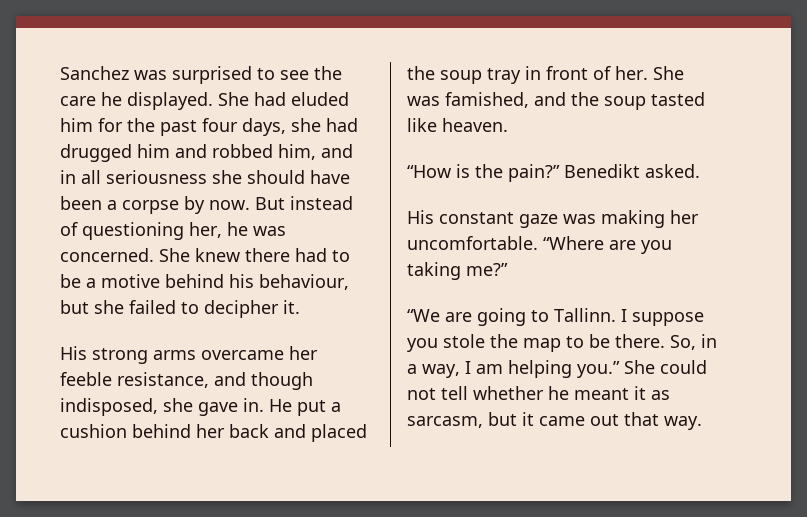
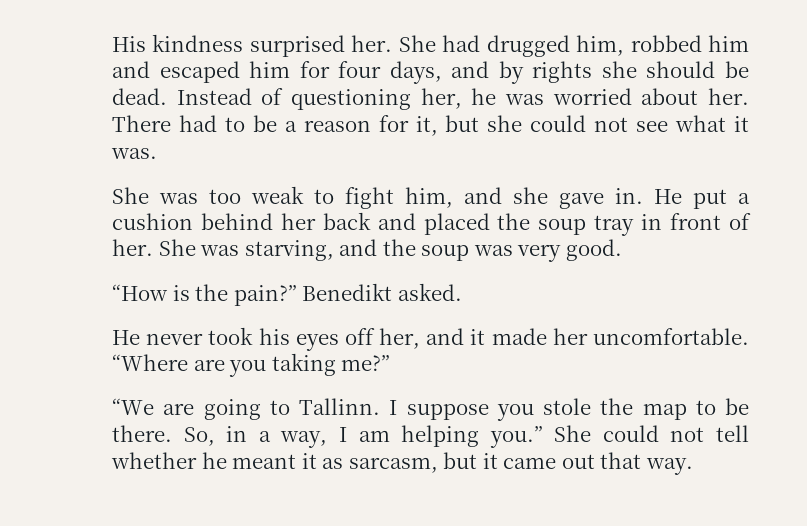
[60,66,342,84] [60,92,349,110] [60,118,358,136] [60,144,353,162] [60,170,350,184] [60,196,353,214] Sanchez was surprised to see the care he displayed. She had eluded him for the past four days, she had drugged him and robbed him, and in all seriousness she should have been a corpse by now. But instead -> [112,34,750,57] [112,61,749,84] [112,88,252,105] His kindness surprised her. She had drugged him, robbed him and escaped him for four days, and by rights she should be dead. Instead
[60,248,350,262] [60,274,349,290] [60,300,300,318] [60,346,318,364] [60,372,313,390] [60,398,158,416] concerned. She knew there had to be a motive behind his behaviour, but she failed to decipher it. // His strong arms overcame her feeble resistance, and though indisposed, -> [552,88,749,105] [112,115,750,136] [111,148,157,159] [112,186,502,209] worried about her. There had to be a reason for it, but she could not see what it was. // She was too weak to fight him, and
[445,92,529,108] famished, -> [244,240,334,261] starving,
[651,92,705,106] [407,118,508,132] tasted like heaven. -> [473,239,622,262] was very good.
[407,210,665,228] His constant gaze was making -> [112,327,547,351] He never took his eyes off her, and it made

